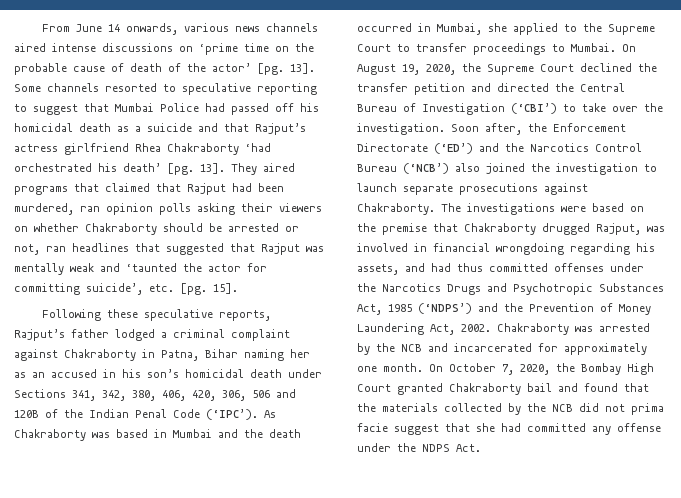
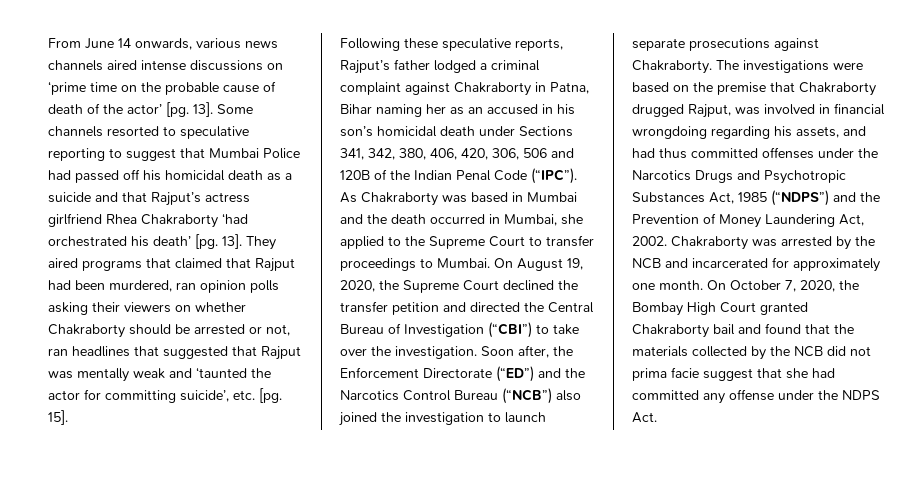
[206,409,258,420] (‘IPC’). -> [531,168,577,184] (“IPC”).
[511,103,557,114] (‘CBI’) -> [488,322,532,338] (“CBI”)
[434,143,473,154] (‘ED’) -> [496,366,534,382] (“ED”)
[403,163,449,174] (‘NCB’) -> [502,388,552,404] (“NCB”)
[418,303,472,314] (‘NDPS’) -> [771,190,829,206] (“NDPS”)

